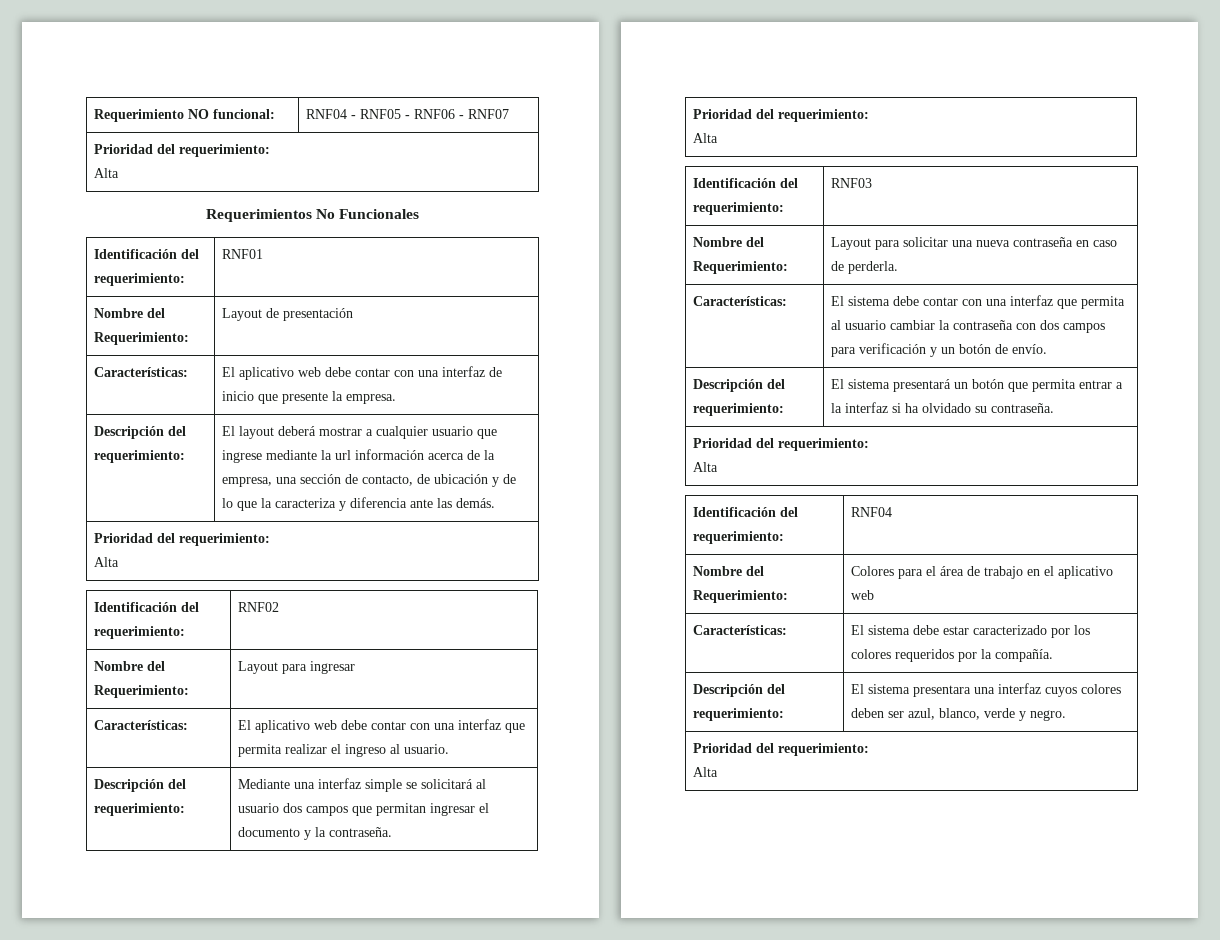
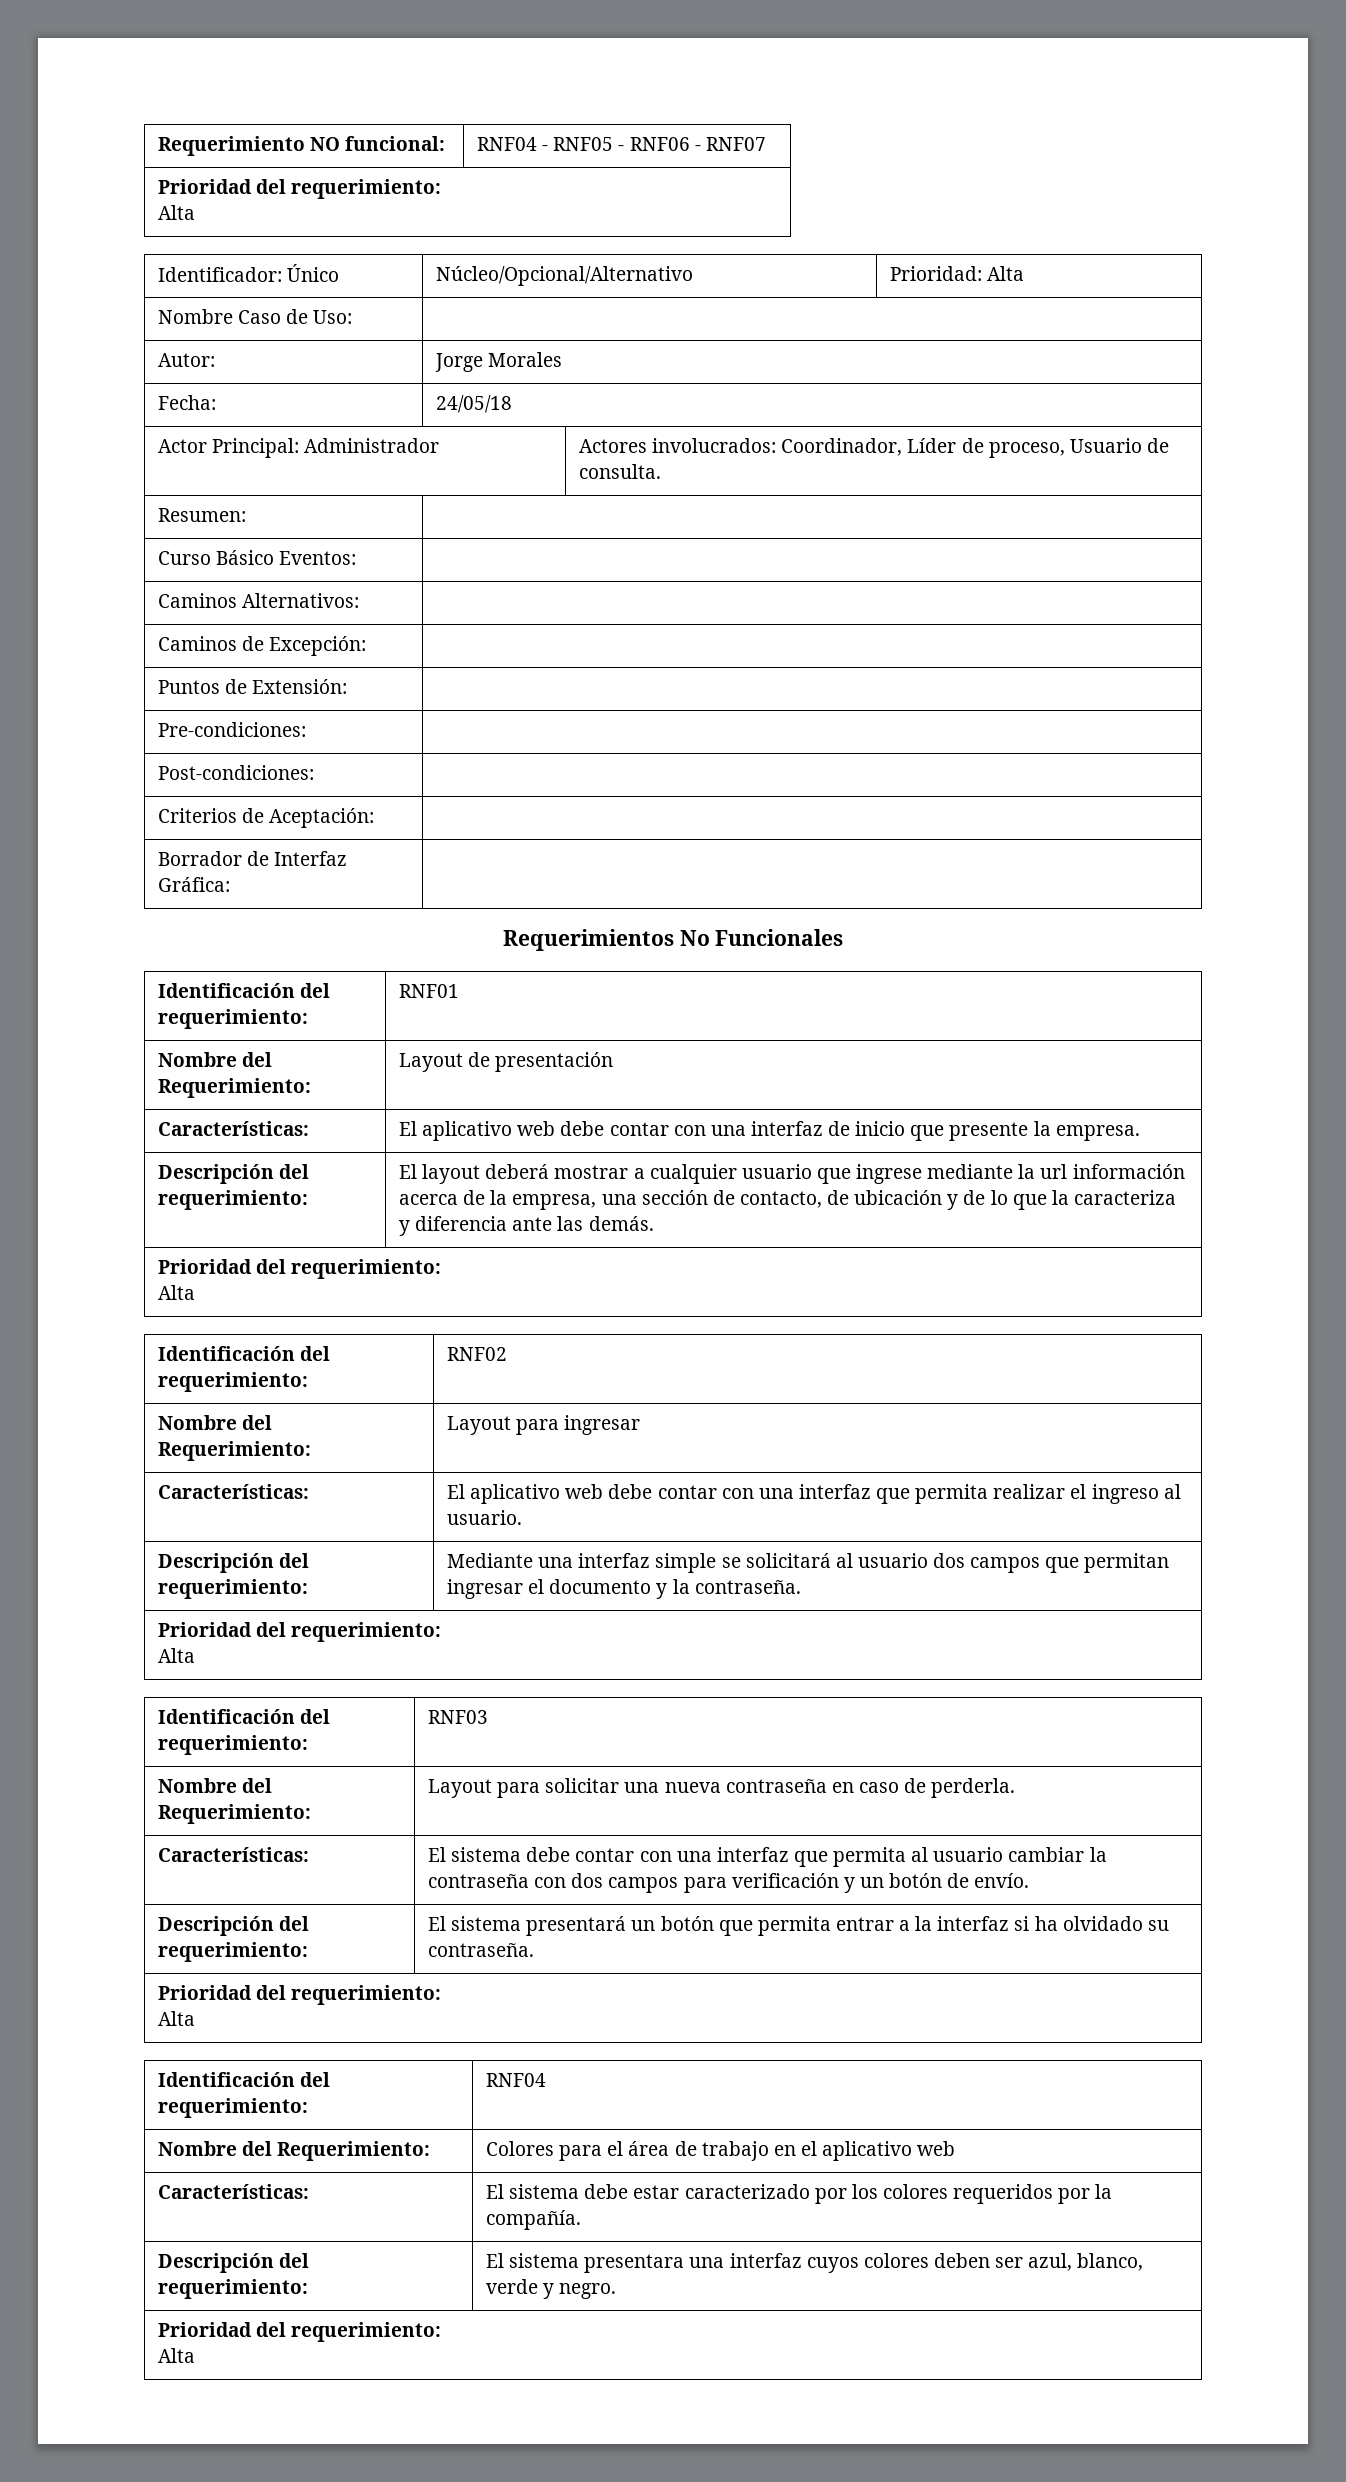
(120, 173) none -> [157,264,340,282] [435,266,693,286] [889,266,1025,281] [157,309,353,324] [157,353,215,367] [434,352,563,372] [157,395,216,410] [435,395,512,413] [157,438,440,458] [578,438,1169,458] [578,464,661,479] [157,508,246,522] [157,550,357,565] [157,593,360,608] [157,636,367,656] [157,679,348,694] [157,722,306,737] [157,765,314,780] [157,808,375,828] [157,851,348,866] [157,877,230,892] // Identificador: Único | Núcleo/Opcional/Alternativo | Prioridad: Alta // Nombre Caso de Uso: | // Autor: | Jorge Morales // Fecha: | 24/05/18 // Actor Principal: Administrador | Actores involucrados: Coordinador, Líder de proceso, Usuario de consulta. // Resumen: | // Curso Básico Eventos: | // Caminos Alternativos: | // Caminos de Excepción: | // Puntos de Extensión: | // Pre-condiciones: | // Post-condiciones: | // Criterios de Aceptación: | // Borrador de Interfaz Gráfica: |

